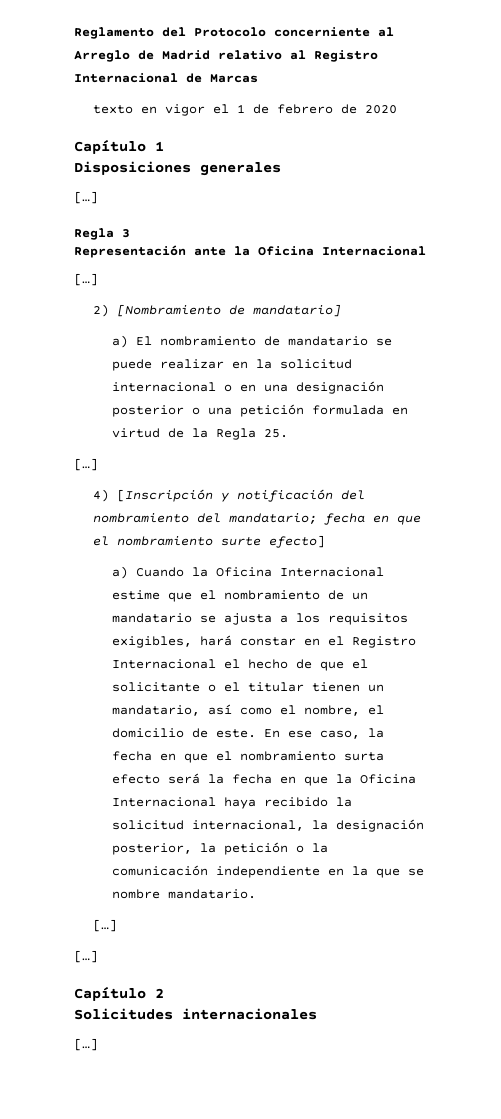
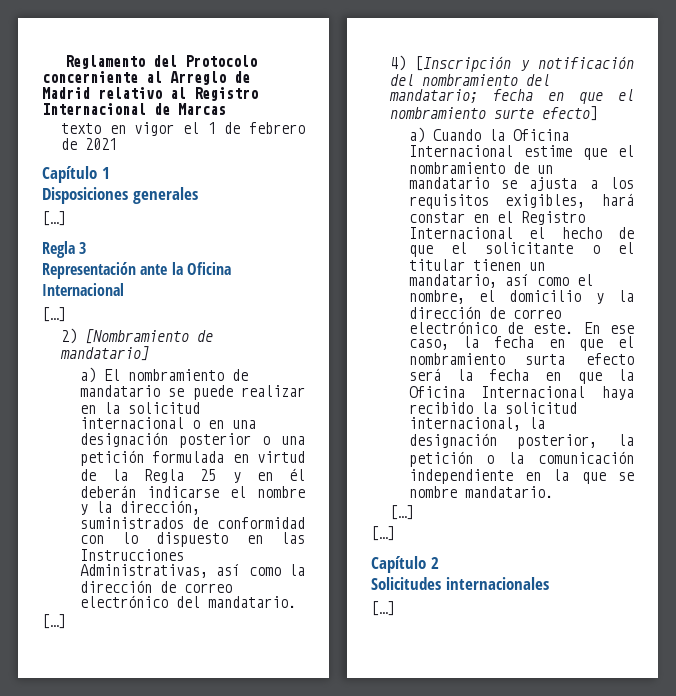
[365,105,398,114] 2020 -> [84,138,117,150] 2021
[264,429,289,438] 25. -> [200,468,306,483] [79,485,305,498] [79,500,200,515] [79,517,305,529] [79,532,305,547] [79,549,184,561] [79,564,305,578] [79,580,232,593] [79,595,296,608] 25 y en él deberán indicarse el nombre y la dirección, suministrados de conformidad con lo dispuesto en las Instrucciones Administrativas, así como la dirección de correo electrónico del mandatario.
(185, 733) none -> [595,290,634,304] [408,306,561,319] [408,321,497,334] y la dirección de correo electrónico

